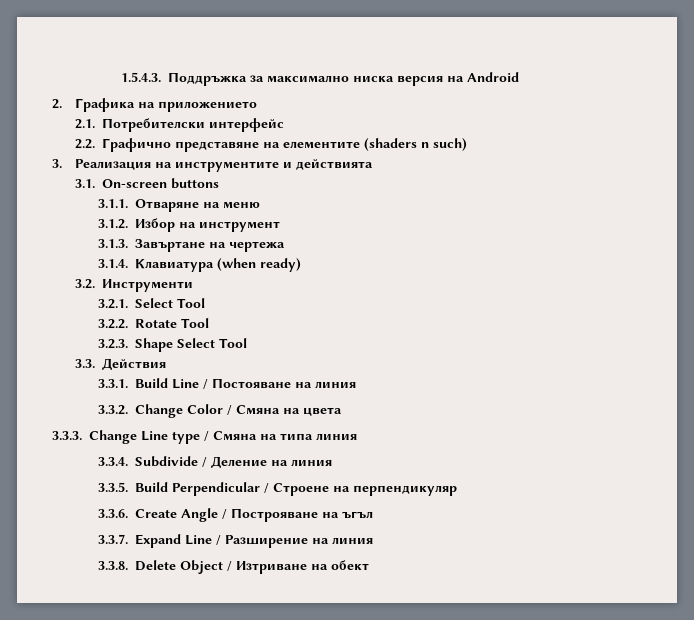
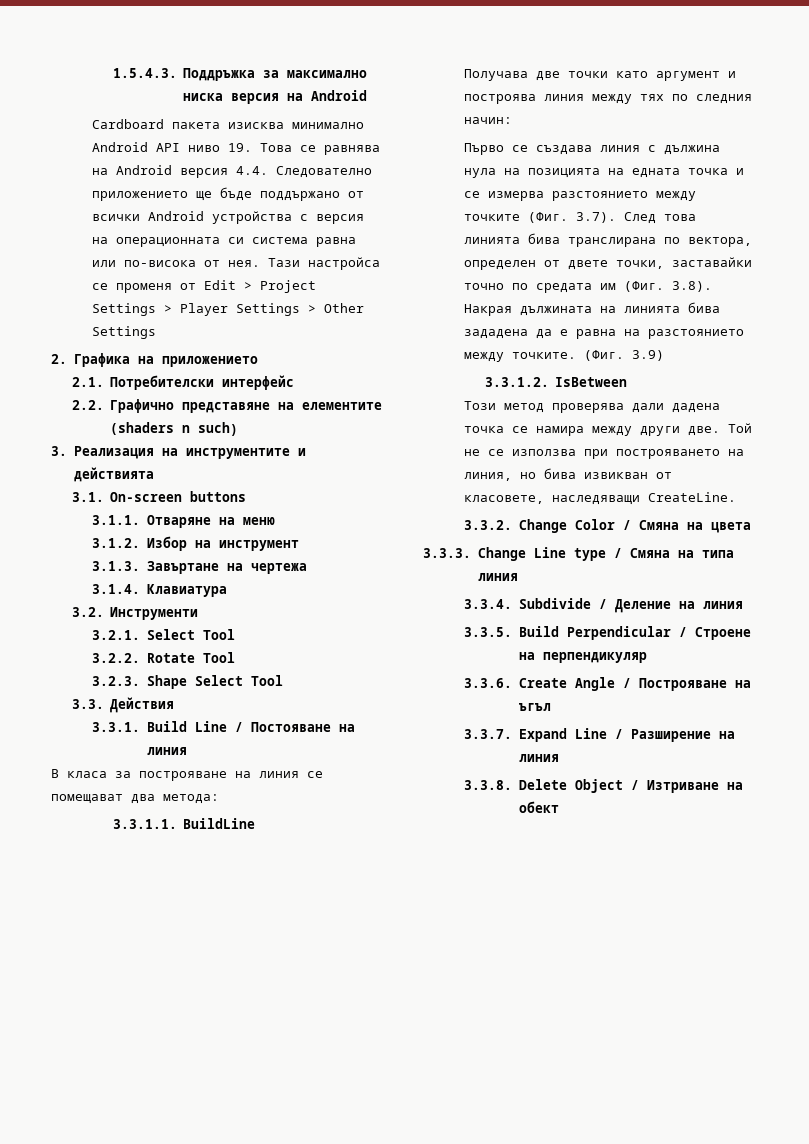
(519, 77) none -> [92,119,365,129] [92,142,381,155] [92,165,373,178] [92,187,365,201] [92,211,365,224] [92,237,357,247] [92,257,381,270] [92,280,317,293] [92,303,365,316] [92,326,157,339] // Cardboard пакета изисква минимално Android API ниво 19. Това се равнява на Android версия 4.4. Следователно приложението ще бъде поддържано от всички Android устройства с версия на операционната си система равна или по-висока от нея. Тази настройса се променя от Edit > Project Settings > Player Settings > Other Settings
[216,258,301,272] (when ready) -> (227, 590) none
(356, 384) none -> [51,769,323,781] [51,794,219,804] [112,818,256,829] [464,69,737,81] [464,94,753,104] [464,117,513,124] [464,143,721,155] [464,168,745,178] [464,191,697,201] [464,212,697,224] [464,233,753,247] [464,257,753,270] [464,281,713,293] [464,302,721,316] [464,329,745,339] [464,350,665,362] [484,377,628,387] [464,401,721,413] [464,423,753,436] [464,449,745,459] [464,468,673,481] [464,492,737,505] // В класа за построяване на линия се помещават два метода: // 3.3.1.1. BuildLine // Получава две точки като аргумент и построява линия между тях по следния начин: // Първо се създава линия с дължина нула на позицията на едната точка и се измерва разстоянието между точките (Фиг. 3.7). След това линията бива транслирана по вектора, определен от двете точки, заставайки точно по средата им (Фиг. 3.8). Накрая дължината на линията бива зададена да е равна на разстоянието между точките. (Фиг. 3.9) // 3.3.1.2. IsBetween // Този метод проверява дали дадена точка се намира между други две. Той не се използва при построяването на линия, но бива извикван от класовете, наследяващи CreateLine.

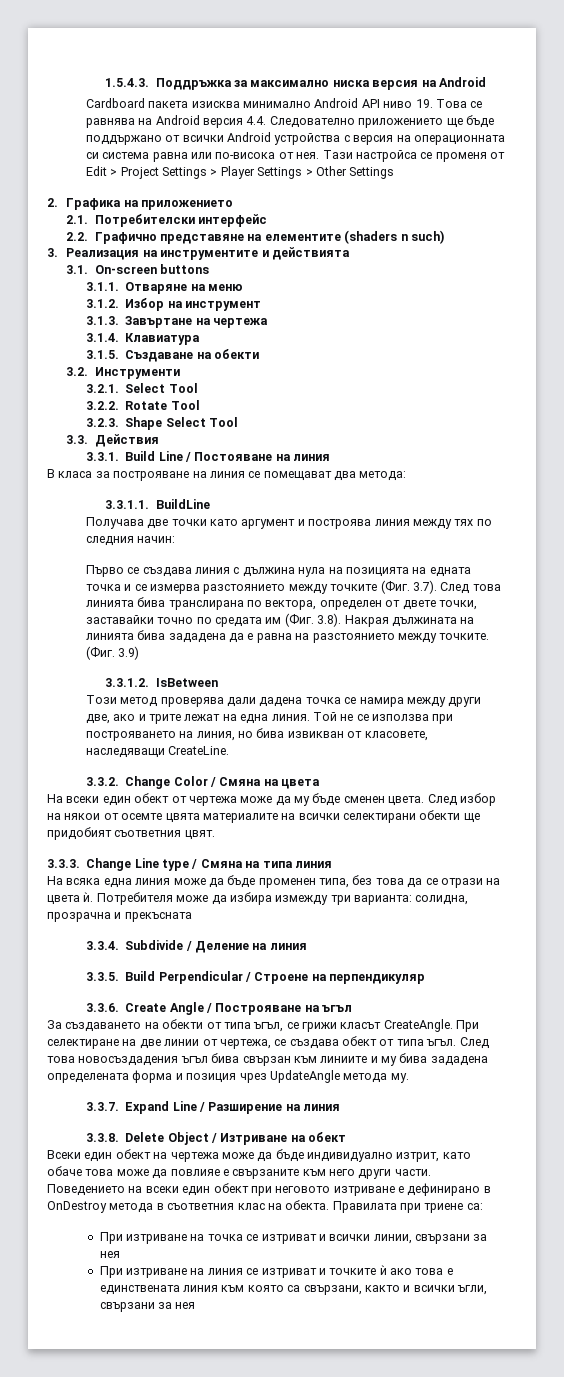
(227, 590) none -> [85,349,259,362] // 3.1.5. Създаване на обекти
[688,426,721,436] две. -> [85,714,310,724] две, ако и трите лежат на една линия.
(751, 527) none -> [47,793,496,806] [47,810,480,823] [47,827,215,840] // На всеки един обект от чертежа може да му бъде сменен цвета. След избор на някои от осемте цвята материалите на всички селектирани обекти ще придобият съответния цвят.
(518, 577) none -> [47,875,501,888] [47,892,469,905] [47,912,192,922] // На всяка една линия може да бъде променен типа, без това да се отрази на цвета ѝ. Потребителя може да избира измежду три варианта: солидна, прозрачна и прекъсната
(551, 707) none -> [47,1019,480,1032] [47,1036,489,1049] [47,1053,488,1066] [47,1070,409,1083] // За създаването на обекти от типа ъгъл, се грижи класът CreateAngle. При селектиране на две линии от чертежа, се създава обект от типа ъгъл. След това новосъздадения ъгъл бива свързан към линиите и му бива зададена определената форма и позиция чрез UpdateAngle метода му.
(559, 807) none -> [47,1149,471,1162] [47,1166,431,1179] [47,1183,491,1196] [47,1200,483,1213] [99,1232,488,1244] [99,1251,120,1258] [99,1265,453,1278] [99,1285,488,1295] [99,1302,196,1312] // Всеки един обект на чертежа може да бъде индивидуално изтрит, като обаче това може да повлияе е свързаните към него други части. Поведението на всеки един обект при неговото изтриване е дефинирано в OnDestroy метода в съответния клас на обекта. Правилата при триене са: // При изтриване на точка се изтриват и всички линии, свързани за нея // При изтриване на линия се изтриват и точките ѝ ако това е единствената линия към която са свързани, както и всички ъгли, свързани за нея

